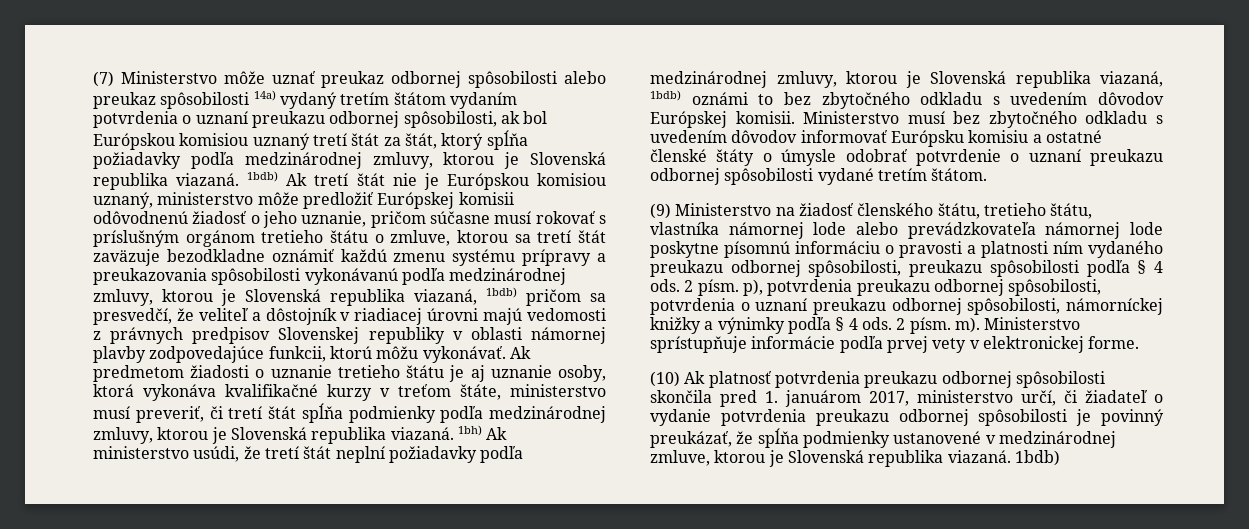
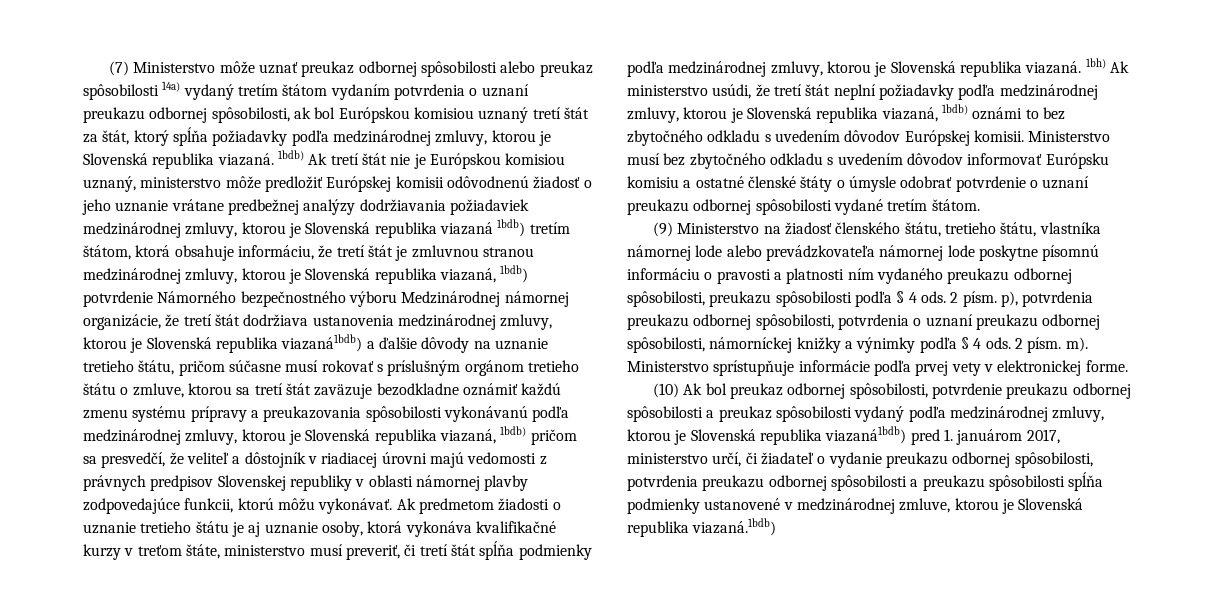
[301,211,367,227] uznanie, -> [115,199,529,215] [83,219,570,238] [83,245,534,261] [83,265,529,284] [83,291,569,307] [83,314,553,330] [83,334,548,353] [83,360,175,375] uznanie vrátane predbežnej analýzy dodržiavania požiadaviek medzinárodnej zmluvy, ktorou je Slovenská republika viazaná 1bdb) tretím štátom, ktorá obsahuje informáciu, že tretí štát je zmluvnou stranou medzinárodnej zmluvy, ktorou je Slovenská republika viazaná, 1bdb) potvrdenie Námorného bezpečnostného výboru Medzinárodnej námornej organizácie, že tretí štát dodržiava ustanovenia medzinárodnej zmluvy, ktorou je Slovenská republika viazaná1bdb) a ďalšie dôvody na uznanie tretieho štátu,
[708,371,1105,388] [650,390,712,403] platnosť potvrdenia preukazu odbornej spôsobilosti skončila -> [705,383,1131,399] [627,406,1105,422] [627,426,907,445] bol preukaz odbornej spôsobilosti, potvrdenie preukazu odbornej spôsobilosti a preukaz spôsobilosti vydaný podľa medzinárodnej zmluvy, ktorou je Slovenská republika viazaná1bdb)
[720,409,1164,426] [650,431,754,448] potvrdenia preukazu odbornej spôsobilosti je povinný preukázať, že -> [885,452,1093,468] [627,475,1065,491] preukazu odbornej spôsobilosti, potvrdenia preukazu odbornej spôsobilosti a preukazu spôsobilosti
[947,450,1060,466] viazaná. 1bdb) -> [692,518,777,536] viazaná.1bdb)

